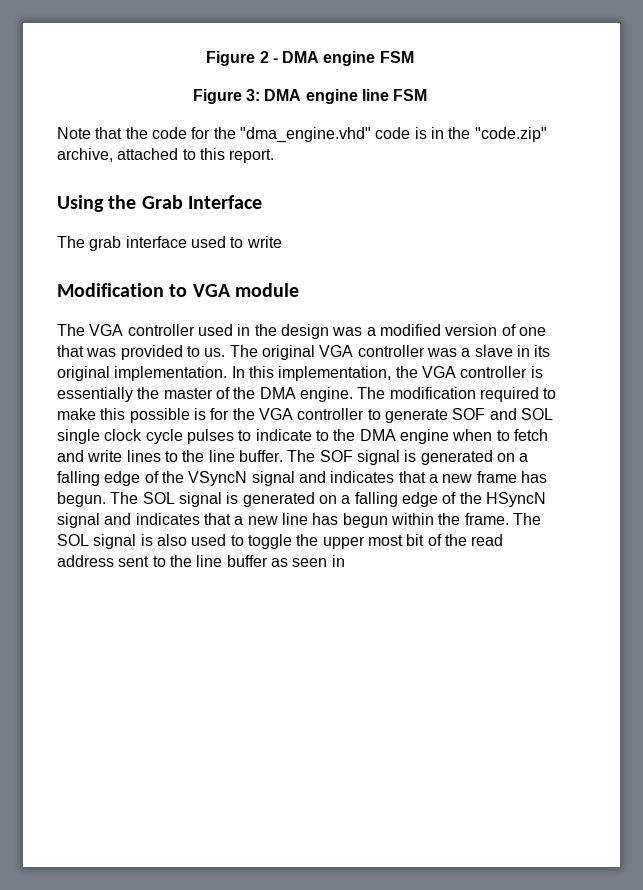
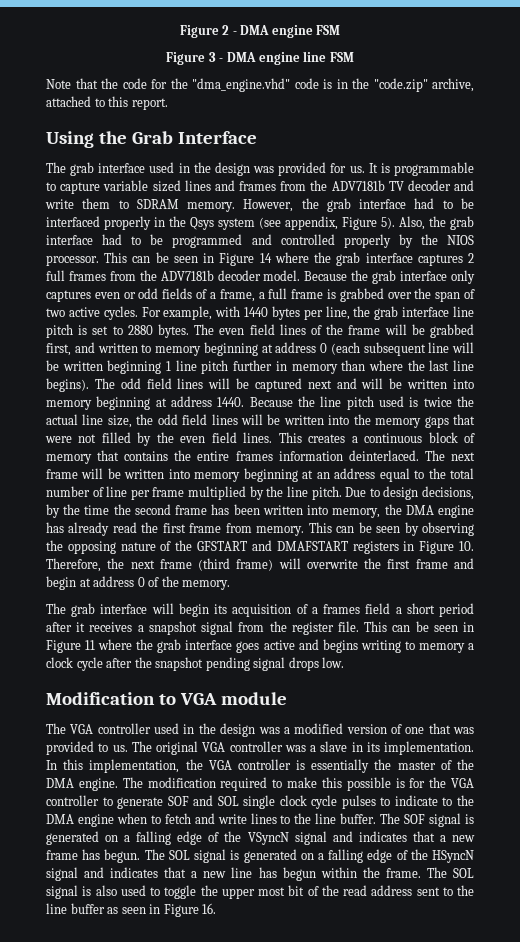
[246,89,261,101] 3: -> [208,52,224,62] 3 -
[230,236,282,248] to write -> [178,162,474,176] [46,180,475,194] [45,198,474,212] [46,216,474,230] [46,234,475,248] [46,252,474,266] [46,270,476,284] [46,288,475,302] [46,306,475,320] [46,324,474,338] [46,342,474,356] [46,360,474,374] [46,378,475,392] [46,396,474,410] [46,414,475,428] [45,432,475,446] [46,450,475,464] [46,468,474,482] [46,486,475,500] [46,504,474,518] [46,522,474,536] [46,540,474,554] [46,558,474,572] [46,576,231,590] [46,603,474,617] [46,621,475,635] [46,639,475,653] [46,657,345,671] in the design was provided for us. It is programmable to capture variable sized lines and frames from the ADV7181b TV decoder and write them to SDRAM memory. However, the grab interface had to be interfaced properly in the Qsys system (see appendix, Figure 5). Also, the grab interface had to be programmed and controlled properly by the NIOS processor. This can be seen in Figure 14 where the grab interface captures 2 full frames from the ADV7181b decoder model. Because the grab interface only captures even or odd fields of a frame, a full frame is grabbed over the span of two active cycles. For example, with 1440 bytes per line, the grab interface line pitch is set to 2880 bytes. The even field lines of the frame will be grabbed first, and written to memory beginning at address 0 (each subsequent line will be written beginning 1 line pitch further in memory than where the last line begins). The odd field lines will be captured next and will be written into memory beginning at address 1440. Because the line pitch used is twice the actual line size, the odd field lines will be written into the memory gaps that were not filled by the even field lines. This creates a continuous block of memory that contains the entire frames information deinterlaced. The next frame will be written into memory beginning at an address equal to the total number of line per frame multiplied by the line pitch. Due to design decisions, by the time the second frame has been written into memory, the DMA engine has already read the first frame from memory. This can be seen by observing the opposing nature of the GFSTART and DMAFSTART registers in Figure 10. Therefore, the next frame (third frame) will overwrite the first frame and begin at address 0 of the memory. // The grab interface will begin its acquisition of a frames field a short period after it receives a snapshot signal from the register file. This can be seen in Figure 11 where the grab interface goes active and begins writing to memory a clock cycle after the snapshot pending signal drops low.
[57,366,110,381] original -> (380, 747) none
(345, 561) none -> [163,903,217,917] Figure 16.

